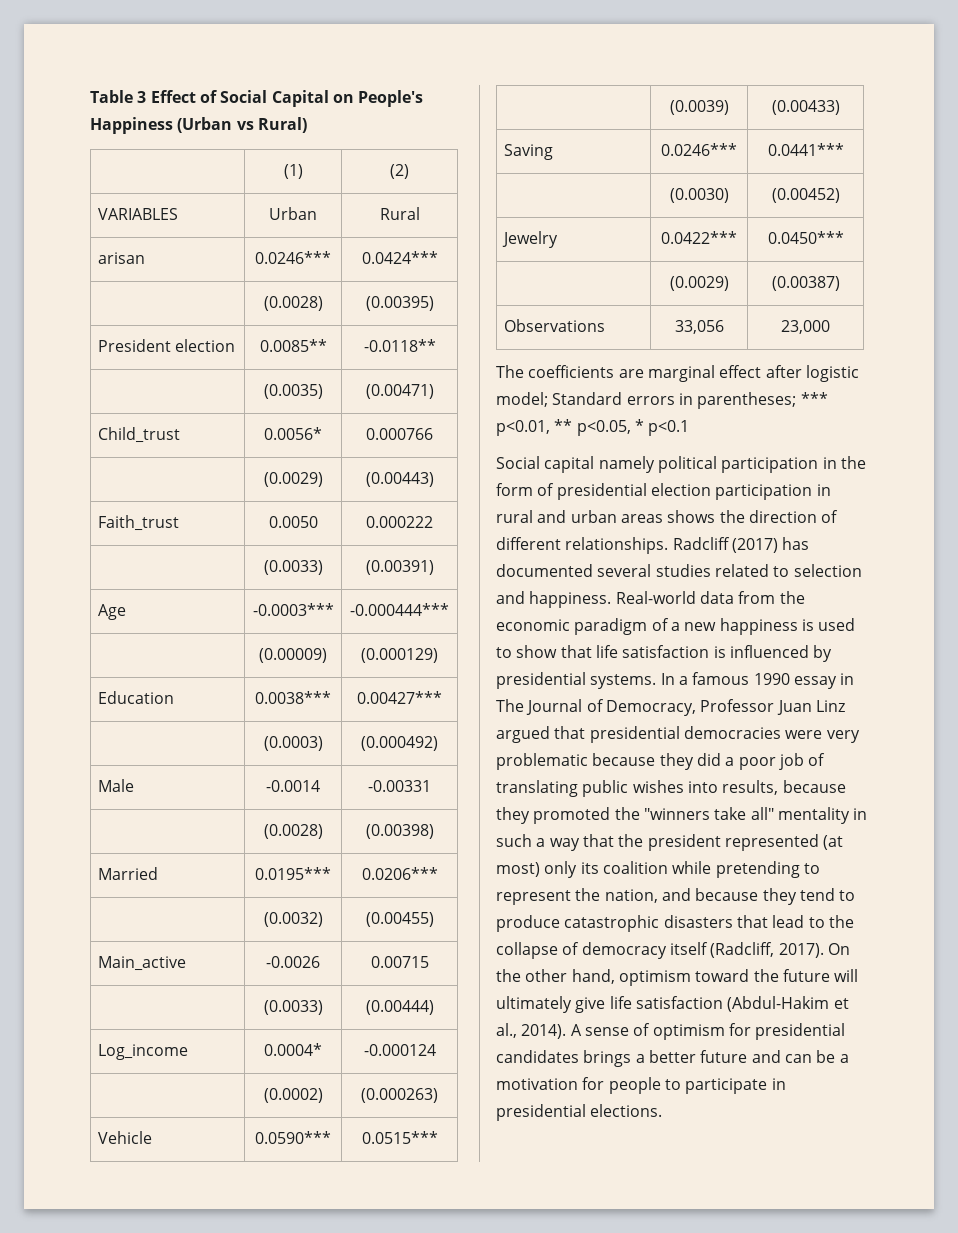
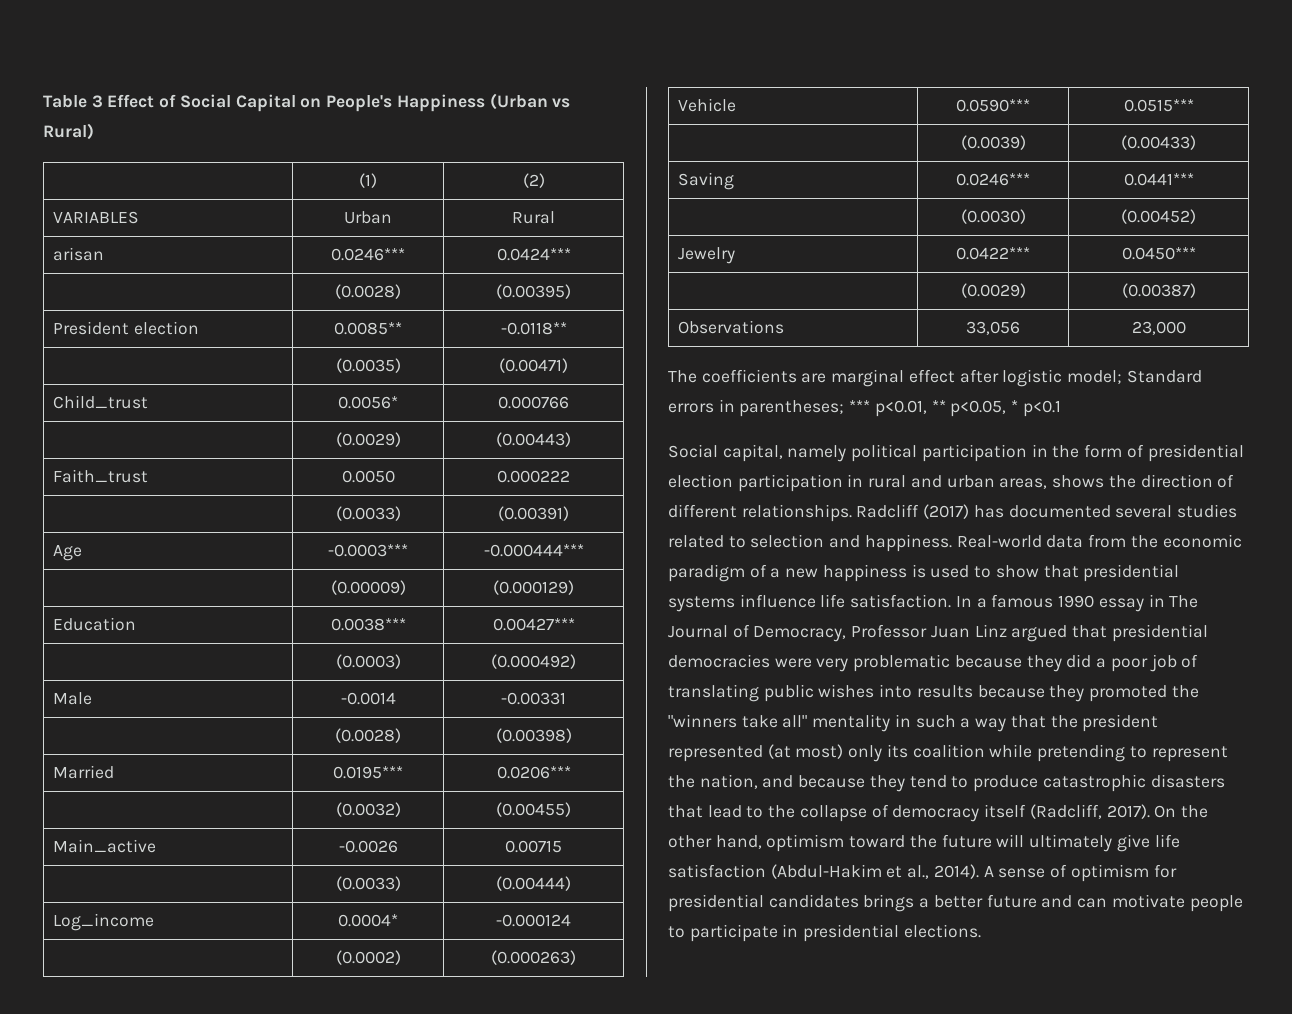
[544,456,595,473] capital -> [722,444,783,462] capital,
[620,514,663,523] areas -> [999,478,1048,489] areas,
[595,645,833,662] [496,672,657,689] life satisfaction is influenced by presidential systems. -> [1083,564,1180,582] [668,594,952,612] presidential systems influence life satisfaction.
[722,780,779,795] results, -> [916,685,973,698] results
[816,1050,849,1063] [496,1077,605,1090] be a motivation for -> [1111,894,1185,908] motivate

